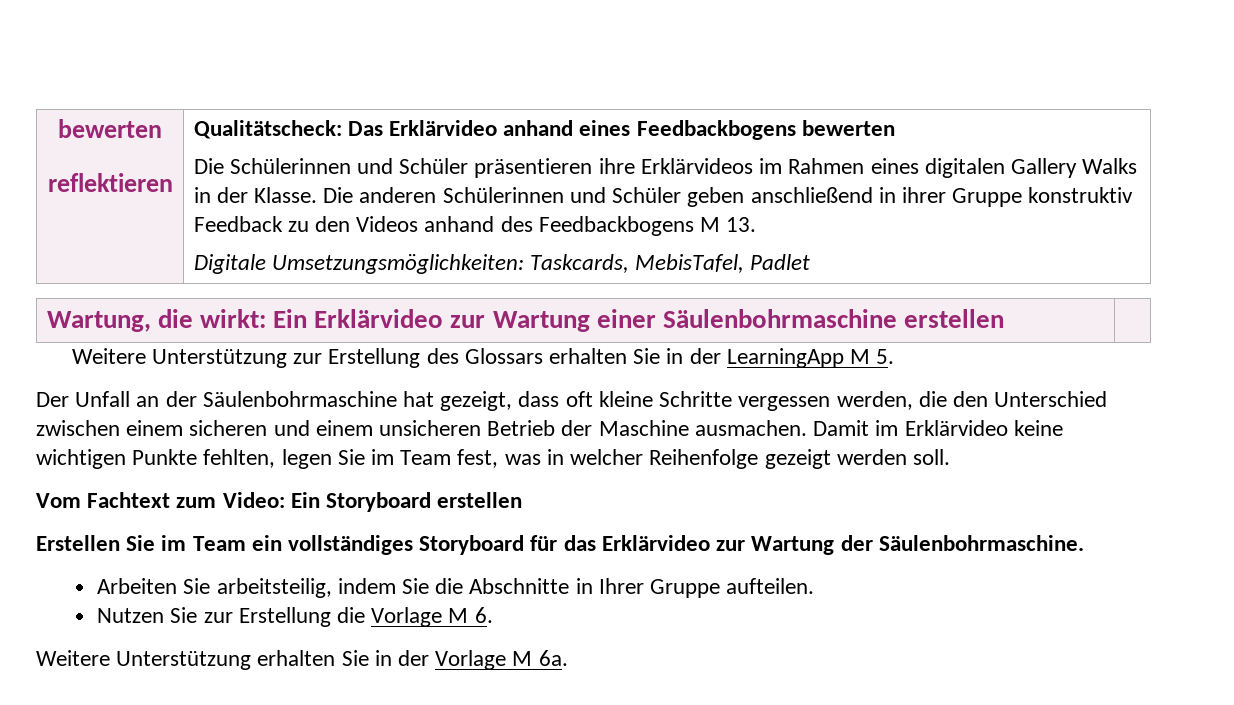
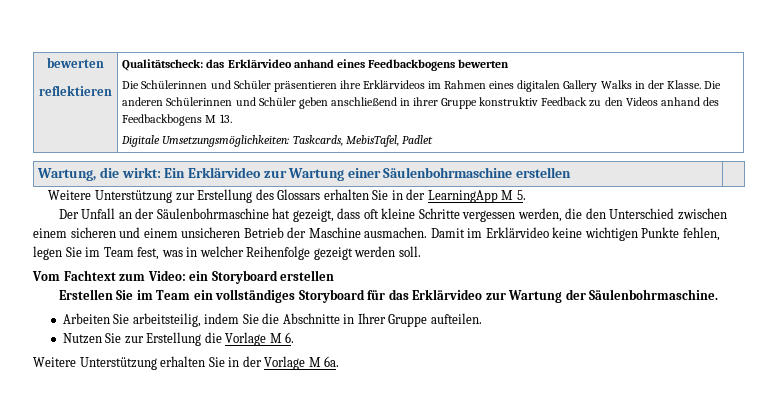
[347,121,383,136] Das -> [206,59,225,68] das
[203,449,276,468] fehlten, -> [682,227,720,241] fehlen,
[290,492,320,508] Ein -> [189,271,209,281] ein

